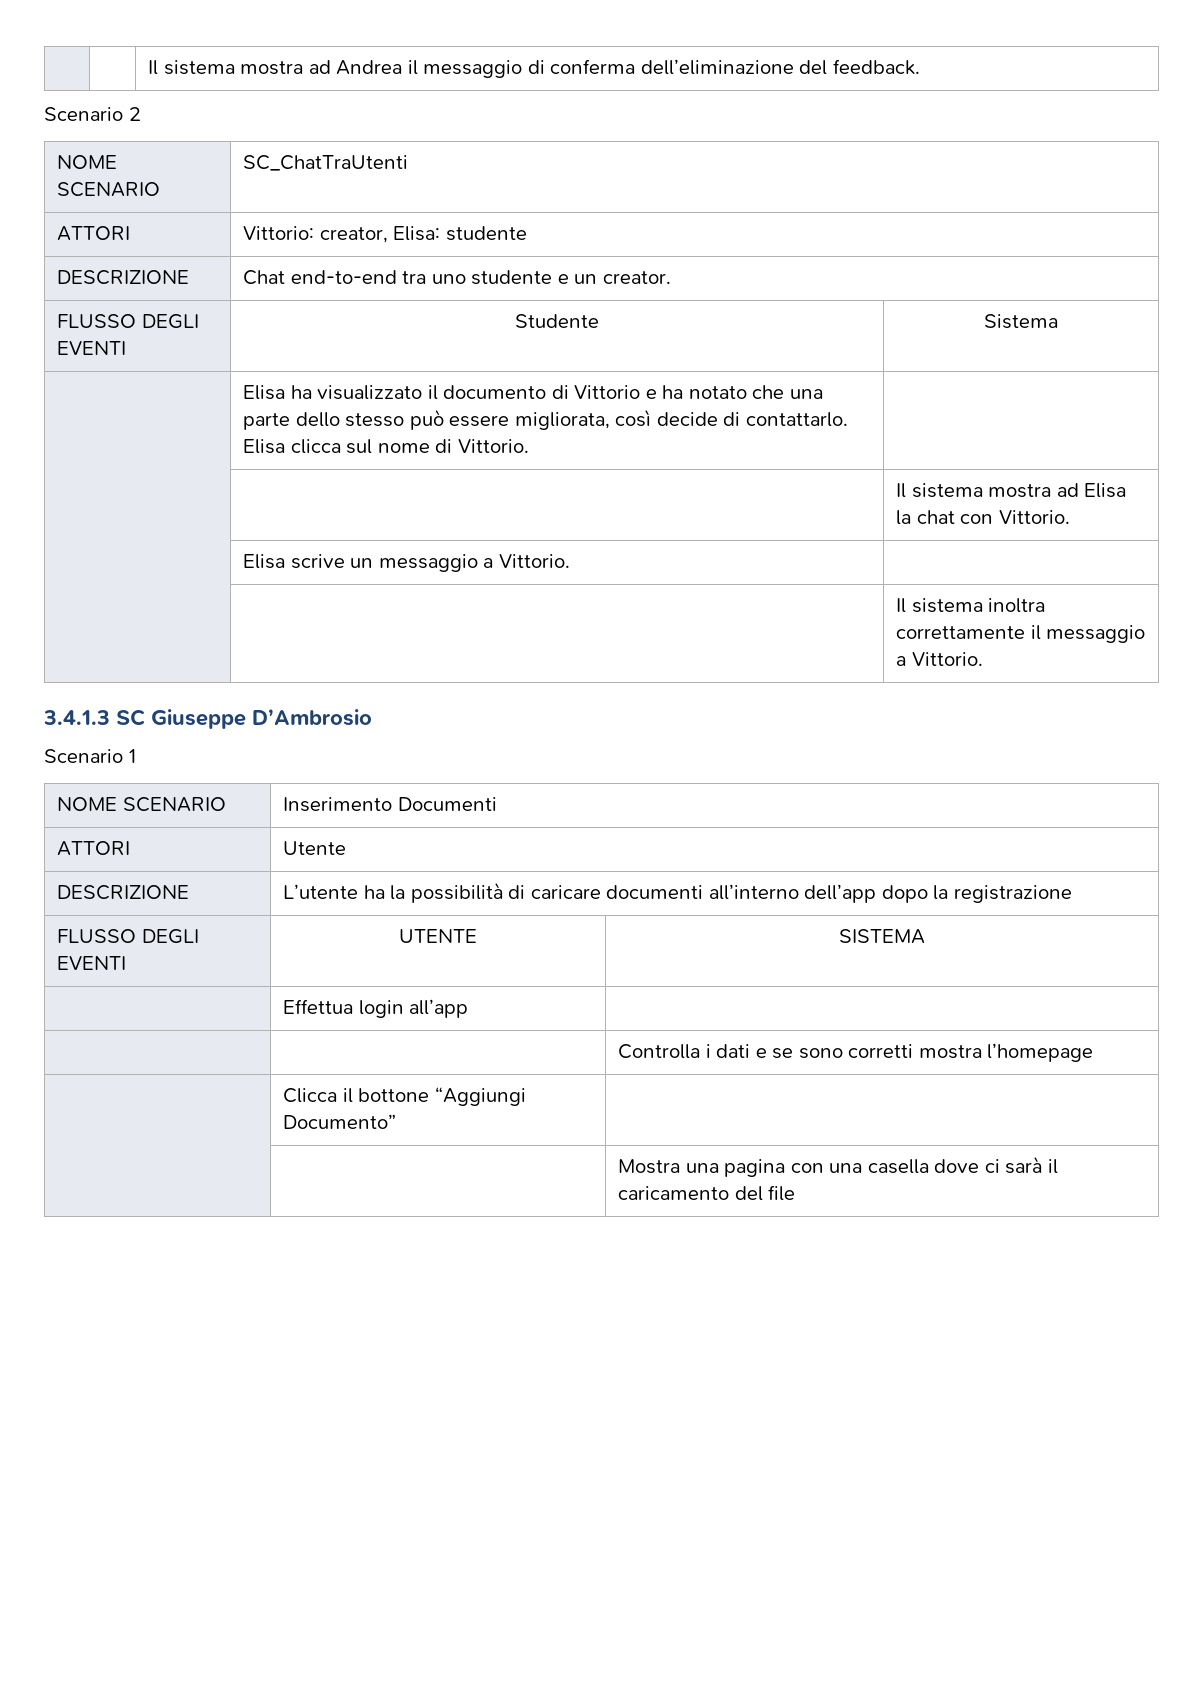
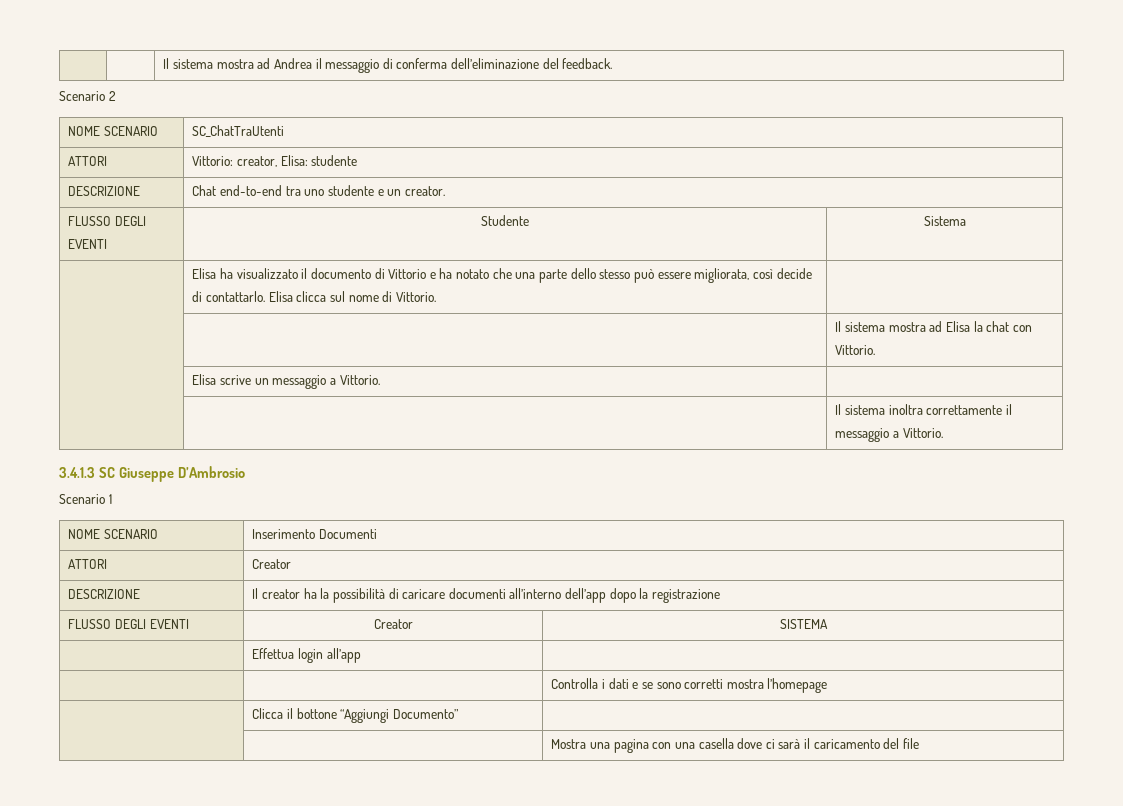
[283,841,347,855] [57,885,190,900] [283,884,359,899] Utente // DESCRIZIONE | L’utente -> [252,559,292,569] [68,589,141,599] [252,588,300,599] Creator // DESCRIZIONE | Il creator
[399,929,477,943] UTENTE -> [373,619,413,629] Creator

